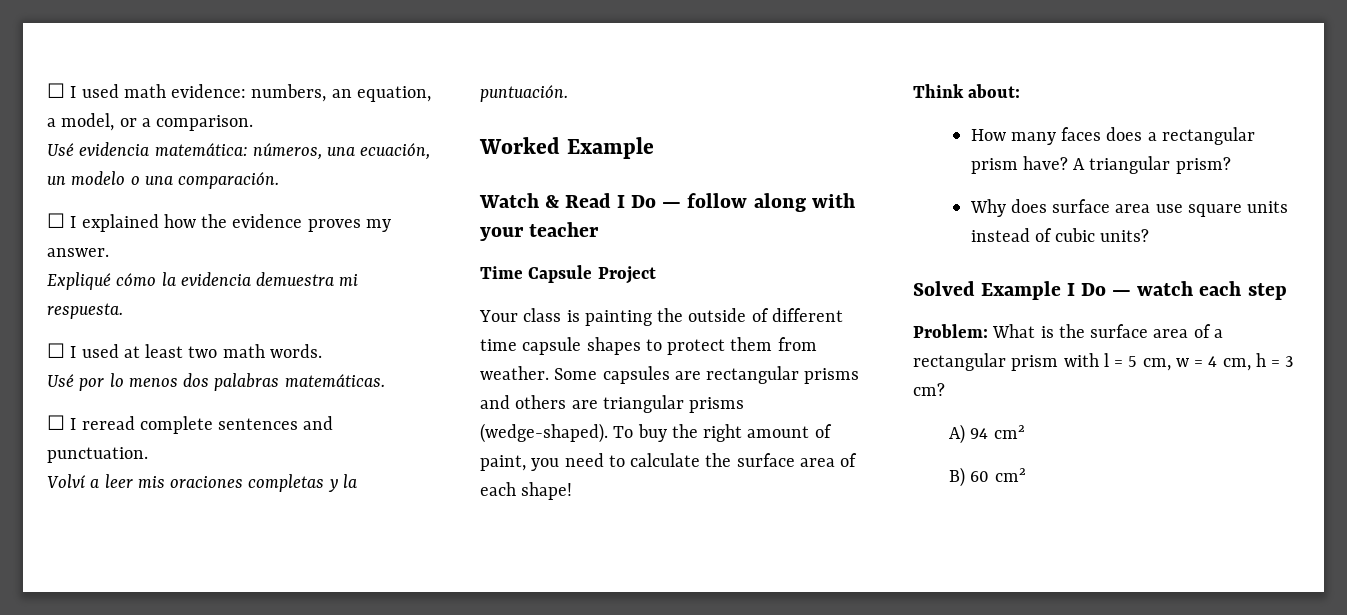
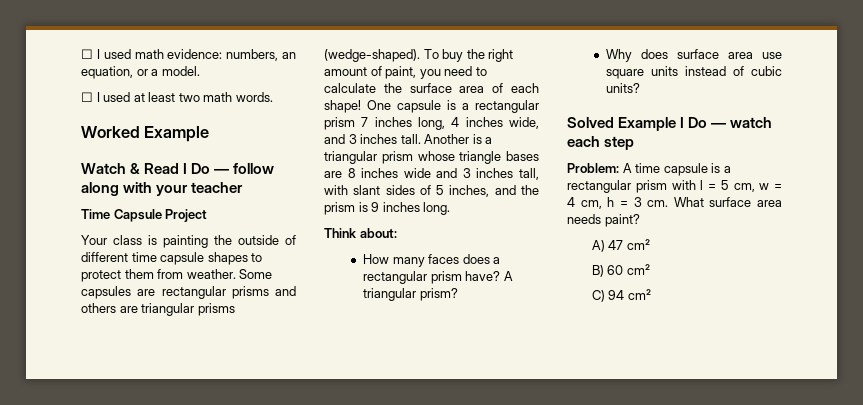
[47,113,254,131] [47,142,431,160] [47,171,280,189] [47,213,391,232] [47,248,109,257] [47,272,359,290] [47,303,123,319] a model, or a comparison. // Usé evidencia matemática: números, una ecuación, un modelo o una comparación. // ☐ I explained how the evidence proves my answer. // Expliqué cómo la evidencia demuestra mi respuesta. -> [136,66,200,76] or a model.
[47,373,385,391] [47,415,334,434] [47,447,148,463] [47,474,357,492] [480,85,568,102] // Usé por lo menos dos palabras matemáticas. // ☐ I reread complete sentences and punctuation. // Volví a leer mis oraciones completas y la puntuación. -> (273, 97) none
(573, 491) none -> [367,100,539,113] [324,117,539,130] [324,134,493,144] [324,151,539,164] [324,168,539,180] [324,185,539,197] [324,202,451,215] One capsule is a rectangular prism 7 inches long, 4 inches wide, and 3 inches tall. Another is a triangular prism whose triangle bases are 8 inches wide and 3 inches tall, with slant sides of 5 inches, and the prism is 9 inches long.
[992,324,1211,338] What is the surface area of -> [622,163,721,176] A time capsule is
[913,383,945,396] cm? -> [647,197,782,207] [567,214,640,227] cm. What surface area needs paint?
[970,428,989,439] 94 -> [608,240,624,250] 47
(1026, 475) none -> [591,289,651,302] // C) 94 cm²

